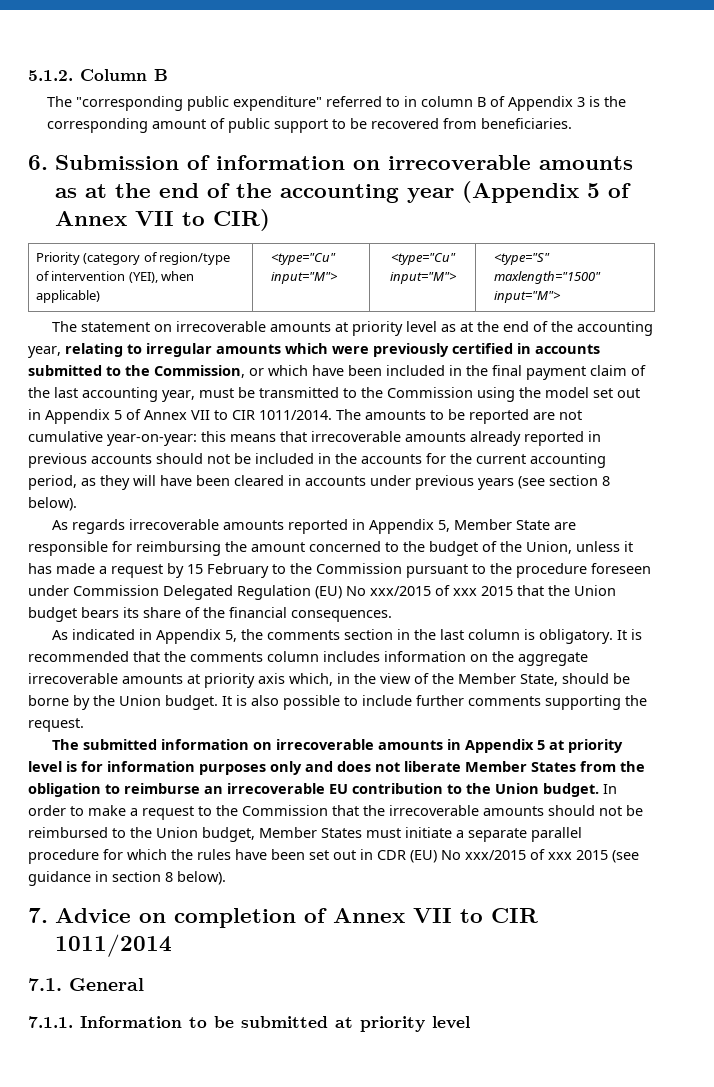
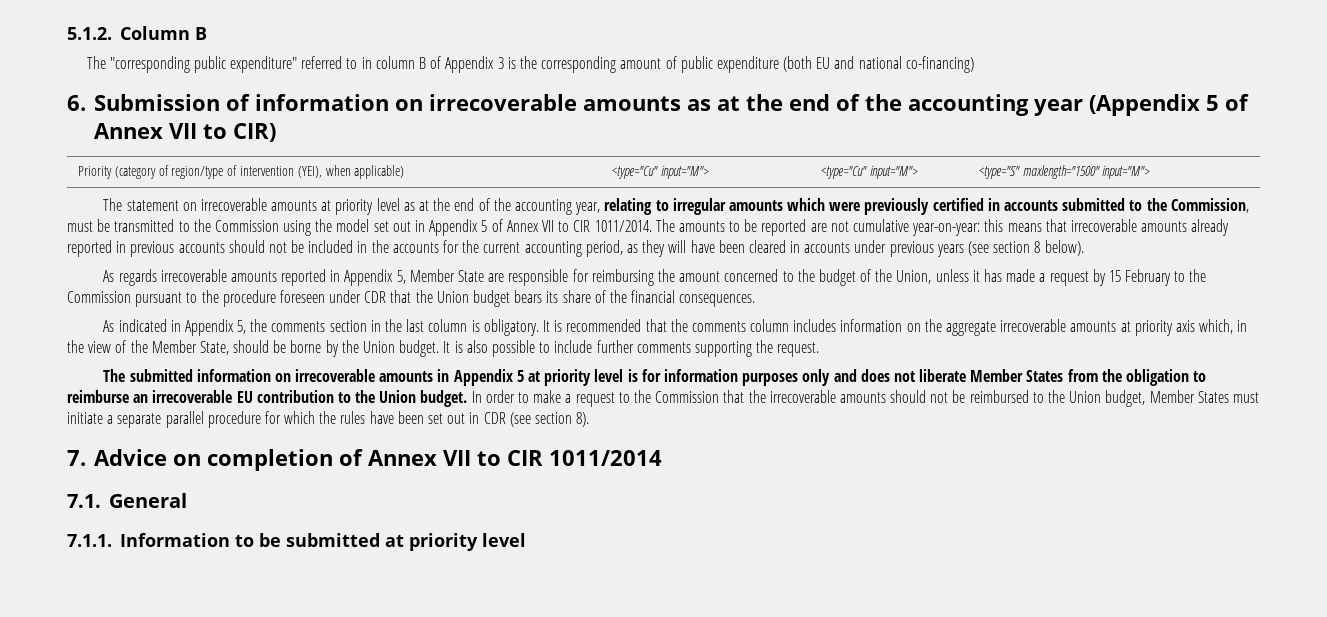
[273,118,572,133] support to be recovered from beneficiaries. -> [716,56,974,73] expenditure (both EU and national co-financing)
[249,365,646,380] [28,387,195,402] or which have been included in the final payment claim of the last accounting year, -> (1249, 205) none
[73,585,513,600] Commission Delegated Regulation (EU) No xxx/2015 of xxx 2015 -> [364,291,387,303] CDR
[410,849,639,863] [28,871,226,886] (EU) No xxx/2015 of xxx 2015 (see guidance in section 8 below). -> [509,412,590,427] (see section 8).

